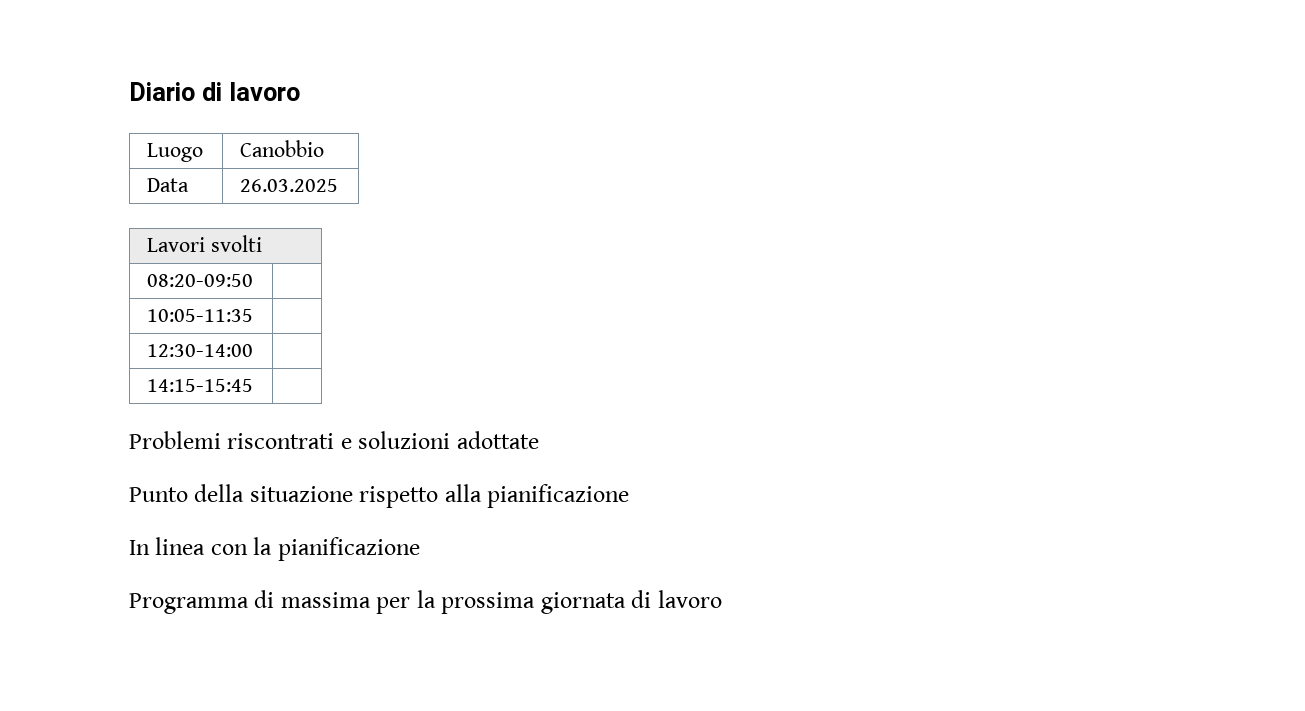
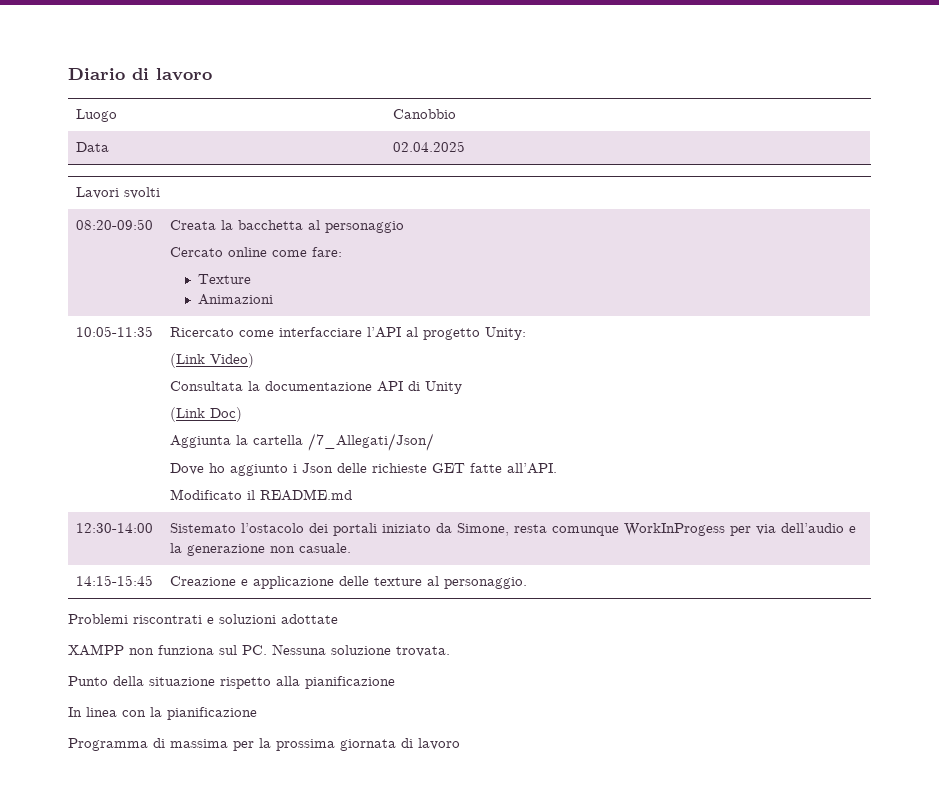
[240,179,339,192] 26.03.2025 -> [393,141,466,152] 02.04.2025
[147,309,254,322] [147,344,254,357] [147,379,254,392] // 10:05-11:35 | // 12:30-14:00 | // 14:15-15:45 | -> [170,220,405,233] [170,247,343,257] [198,274,252,284] [198,294,274,305] [76,326,154,337] [170,327,527,340] [170,353,255,368] [170,381,463,394] [170,407,243,422] [170,433,435,451] [170,463,558,476] [170,489,353,501] [76,523,154,533] [170,523,857,536] [170,543,352,556] [76,575,154,586] [170,576,528,589] Creata la bacchetta al personaggio // Cercato online come fare: // Texture // Animazioni // 10:05-11:35 | Ricercato come interfacciare l’API al progetto Unity: // (Link Video) // Consultata la documentazione API di Unity // (Link Doc) // Aggiunta la cartella /7_Allegati/Json/ // Dove ho aggiunto i Json delle richieste GET fatte all’API. // Modificato il README.md // 12:30-14:00 | Sistemato l’ostacolo dei portali iniziato da Simone, resta comunque WorkInProgess per via dell’audio e la generazione non casuale. // 14:15-15:45 | Creazione e applicazione delle texture al personaggio.
(539, 440) none -> [68,644,450,657] // XAMPP non funziona sul PC. Nessuna soluzione trovata.

